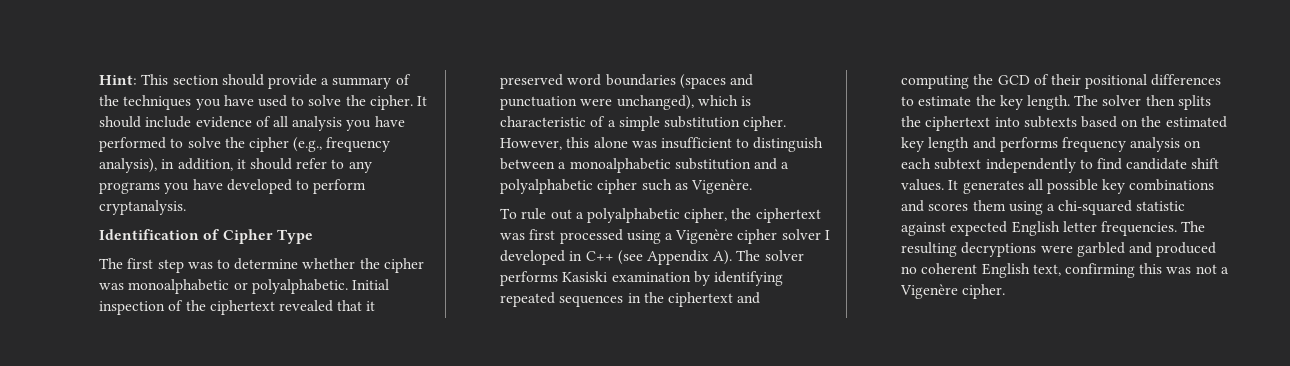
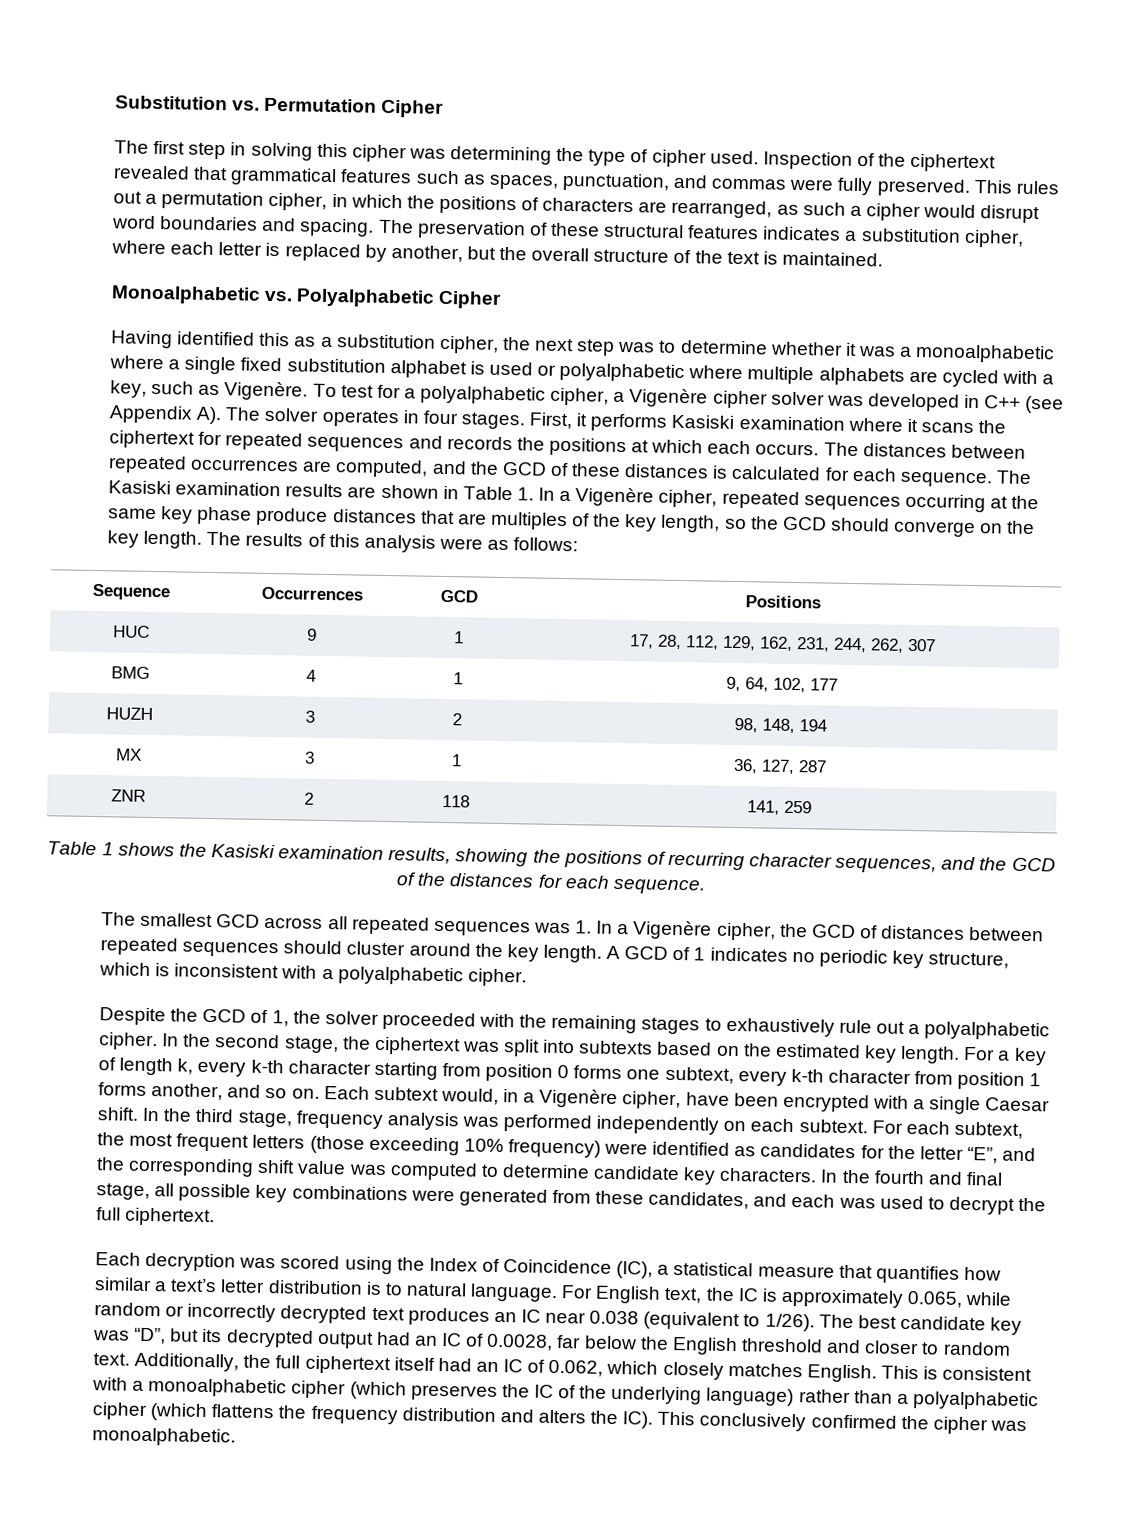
[99,74,411,89] [99,95,427,110] [99,116,405,131] [99,137,391,152] [99,158,372,173] [99,179,367,194] [99,200,187,215] [99,229,313,244] Hint: This section should provide a summary of the techniques you have used to solve the cipher. It should include evidence of all analysis you have performed to solve the cipher (e.g., frequency analysis), in addition, it should refer to any programs you have developed to perform cryptanalysis. // Identification of Cipher Type -> [115,95,445,118] Substitution vs. Permutation Cipher
[187,258,424,273] [99,279,389,294] [99,300,376,315] [500,74,753,89] [500,95,751,110] [500,116,787,131] [500,137,824,152] [500,158,790,173] [500,179,752,194] [500,208,821,223] [500,229,661,244] was to determine whether the cipher was monoalphabetic or polyalphabetic. Initial inspection of the ciphertext revealed that it preserved word boundaries (spaces and punctuation were unchanged), which is characteristic of a simple substitution cipher. However, this alone was insufficient to distinguish between a monoalphabetic substitution and a polyalphabetic cipher such as Vigenère. // To rule out a polyalphabetic cipher, the ciphertext was first processed using -> [230,142,997,173] [113,165,1060,197] [113,191,1041,224] [112,215,1024,248] [111,240,883,267] [111,285,503,309] [111,330,1056,364] [109,355,1055,388] [110,380,610,406] in solving this cipher was determining the type of cipher used. Inspection of the ciphertext revealed that grammatical features such as spaces, punctuation, and commas were fully preserved. This rules out a permutation cipher, in which the positions of characters are rearranged, as such a cipher would disrupt word boundaries and spacing. The preservation of these structural features indicates a substitution cipher, where each letter is replaced by another, but the overall structure of the text is maintained. // Monoalphabetic vs. Polyalphabetic Cipher // Having identified this as a substitution cipher, the next step was to determine whether it was a monoalphabetic where a single fixed substitution alphabet is used or polyalphabetic where multiple alphabets are cycled with a key, such as Vigenère. To test for a polyalphabetic cipher,
[824,230,830,240] I -> [826,395,864,407] was
[500,271,783,286] [500,292,761,307] [901,74,1222,89] [901,95,1211,110] [901,116,991,131] performs Kasiski examination by identifying repeated sequences in the ciphertext and computing the GCD of their positional differences to estimate the key length. The solver then splits the ciphertext -> [321,409,1007,434] [109,430,1026,459] [108,455,1032,488] [108,480,1040,513] [108,506,1036,538] [107,530,579,553] [92,583,170,601] [260,586,363,601] [439,589,478,603] [744,595,821,609] [112,625,150,638] [306,628,317,641] [453,631,464,644] [628,634,936,653] [110,666,150,679] [305,669,316,682] [452,672,463,685] [725,676,838,693] [105,707,153,721] [304,710,315,723] [451,713,462,726] [734,717,827,733] [115,748,142,761] [303,751,315,764] [450,754,462,767] [733,758,827,774] [110,789,146,802] [303,792,314,805] [441,794,470,808] [747,800,812,815] [47,841,1056,874] [396,872,706,895] [101,912,1045,942] [100,937,1010,969] [99,962,527,987] [99,1007,1051,1041] [99,1032,541,1057] operates in four stages. First, it performs Kasiski examination where it scans the ciphertext for repeated sequences and records the positions at which each occurs. The distances between repeated occurrences are computed, and the GCD of these distances is calculated for each sequence. The Kasiski examination results are shown in Table 1. In a Vigenère cipher, repeated sequences occurring at the same key phase produce distances that are multiples of the key length, so the GCD should converge on the key length. The results of this analysis were as follows: // Sequence | Occurrences | GCD | Positions // HUC | 9 | 1 | 17, 28, 112, 129, 162, 231, 244, 262, 307 // BMG | 4 | 1 | 9, 64, 102, 177 // HUZH | 3 | 2 | 98, 148, 194 // MX | 3 | 1 | 36, 127, 287 // ZNR | 2 | 118 | 141, 259 // Table 1 shows the Kasiski examination results, showing the positions of recurring character sequences, and the GCD of the distances for each sequence. // The smallest GCD across all repeated sequences was 1. In a Vigenère cipher, the GCD of distances between repeated sequences should cluster around the key length. A GCD of 1 indicates no periodic key structure, which is inconsistent with a polyalphabetic cipher. // Despite the GCD of 1, the solver proceeded with the remaining stages to exhaustively rule out a polyalphabetic cipher. In the second stage, the ciphertext was split
[928,137,1202,152] [901,158,1220,173] [901,179,1215,194] [901,200,1186,215] [901,221,1206,236] [901,242,1217,257] [901,263,1229,278] [900,284,1006,299] length and performs frequency analysis on each subtext independently to find candidate shift values. It generates all possible key combinations and scores them using a chi-squared statistic against expected English letter frequencies. The resulting decryptions were garbled and produced no coherent English text, confirming this was not a Vigenère cipher. -> [900,1045,1047,1066] [98,1057,1042,1090] [98,1082,1051,1115] [97,1107,1023,1139] [97,1132,1037,1164] [96,1157,1003,1186] [96,1183,1047,1215] [96,1207,216,1227] [95,1252,1001,1284] [94,1277,1013,1308] [94,1302,1023,1335] [93,1327,1011,1356] [93,1352,1033,1383] [92,1377,1039,1411] [92,1402,1027,1435] [92,1427,237,1447] length. For a key of length k, every k-th character starting from position 0 forms one subtext, every k-th character from position 1 forms another, and so on. Each subtext would, in a Vigenère cipher, have been encrypted with a single Caesar shift. In the third stage, frequency analysis was performed independently on each subtext. For each subtext, the most frequent letters (those exceeding 10% frequency) were identified as candidates for the letter “E”, and the corresponding shift value was computed to determine candidate key characters. In the fourth and final stage, all possible key combinations were generated from these candidates, and each was used to decrypt the full ciphertext. // Each decryption was scored using the Index of Coincidence (IC), a statistical measure that quantifies how similar a text’s letter distribution is to natural language. For English text, the IC is approximately 0.065, while random or incorrectly decrypted text produces an IC near 0.038 (equivalent to 1/26). The best candidate key was “D”, but its decrypted output had an IC of 0.0028, far below the English threshold and closer to random text. Additionally, the full ciphertext itself had an IC of 0.062, which closely matches English. This is consistent with a monoalphabetic cipher (which preserves the IC of the underlying language) rather than a polyalphabetic cipher (which flattens the frequency distribution and alters the IC). This conclusively confirmed the cipher was monoalphabetic.

